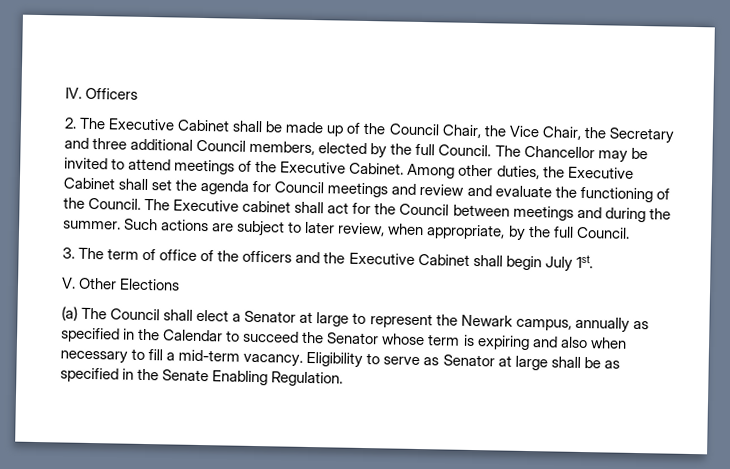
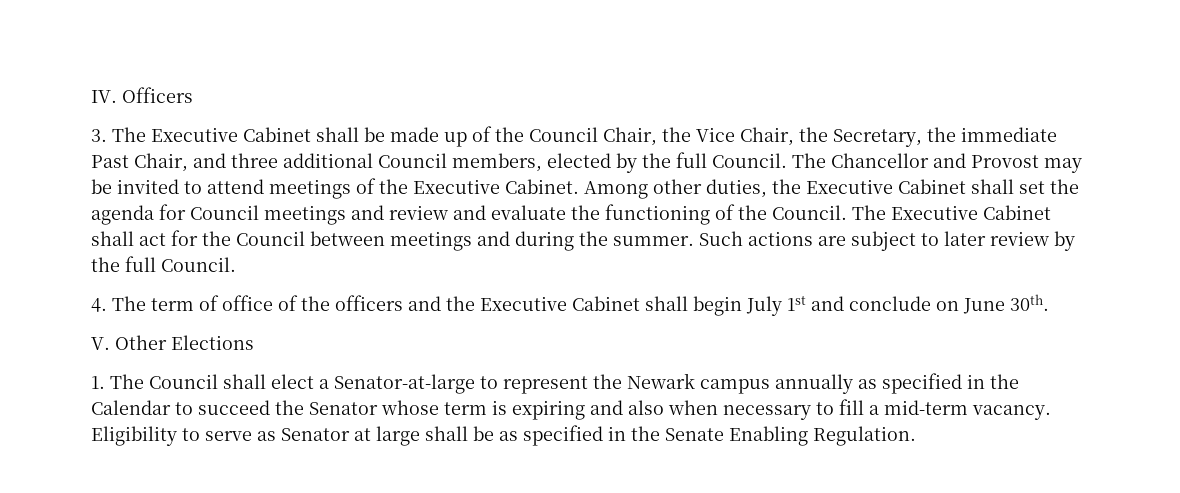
[64,117,77,129] 2. -> [91,129,107,142] 3.
[608,127,674,144] Secretary -> [833,127,1057,147] [91,153,188,172] Secretary, the immediate Past Chair,
(595, 152) none -> [933,153,1039,168] and Provost
[242,200,292,213] cabinet -> [983,205,1051,220] Cabinet
[337,222,506,240] review, when appropriate, -> [990,231,1049,246] review
[62,247,75,259] 3. -> [91,298,107,312] 4.
[575,254,593,269] 1st. -> [787,294,1049,314] 1st and conclude on June 30th.
[61,306,78,321] (a) -> [91,376,105,389] 1.
[244,310,350,327] Senator at large -> [334,374,475,394] Senator-at-large
[515,318,572,331] campus, -> [700,379,770,394] campus

